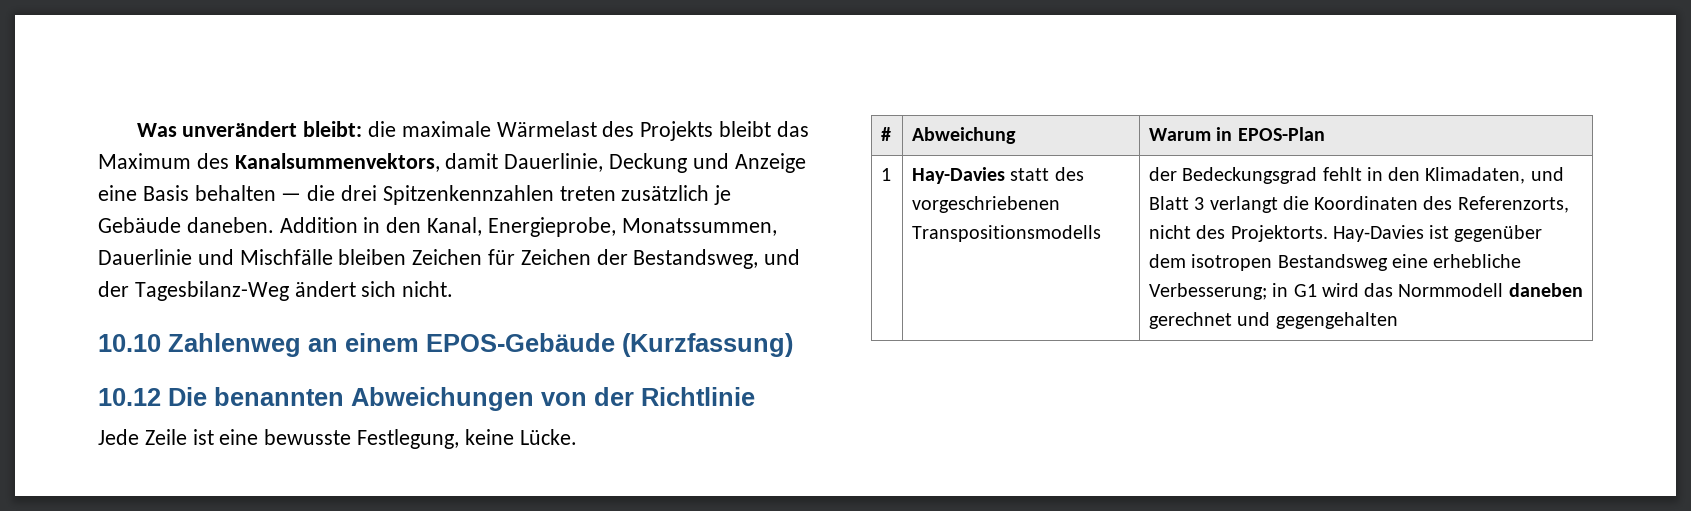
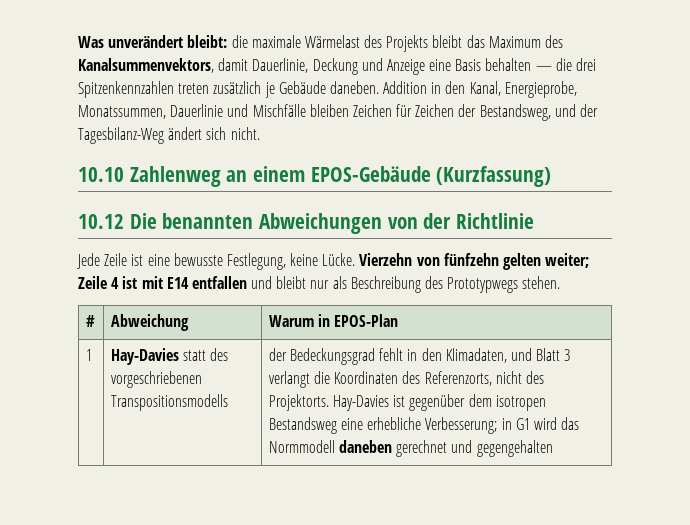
(577, 437) none -> [359,253,590,270] [78,276,561,293] Vierzehn von fünfzehn gelten weiter; Zeile 4 ist mit E14 entfallen und bleibt nur als Beschreibung des Prototypwegs stehen.

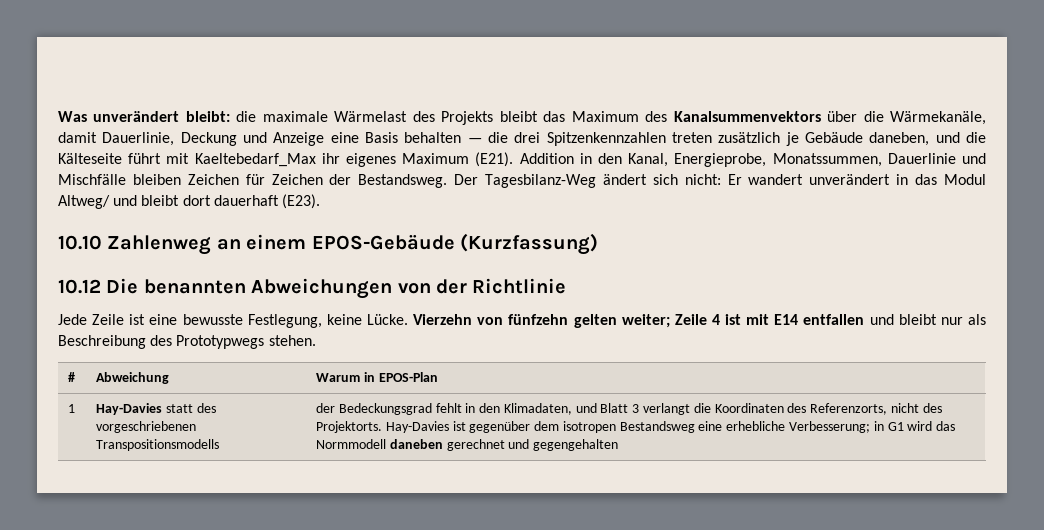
[78,58,214,73] Kanalsummenvektors, -> [673,111,986,125] Kanalsummenvektors über die Wärmekanäle,
[329,81,379,94] daneben. -> [869,132,987,146] [58,152,514,167] daneben, und die Kälteseite führt mit Kaeltebedarf_Max ihr eigenes Maximum (E21).
[479,104,599,121] [78,127,260,144] Bestandsweg, und der Tagesbilanz-Weg ändert sich nicht. -> [358,174,986,188] [58,194,320,209] Bestandsweg. Der Tagesbilanz-Weg ändert sich nicht: Er wandert unverändert in das Modul Altweg/ und bleibt dort dauerhaft (E23).

